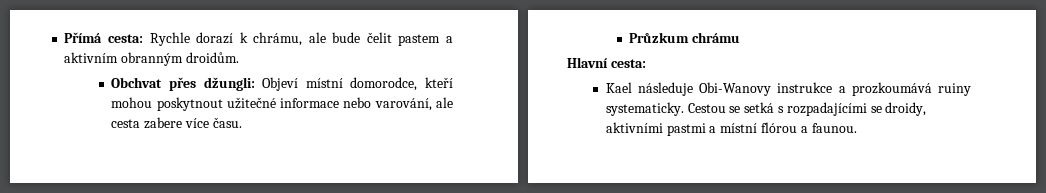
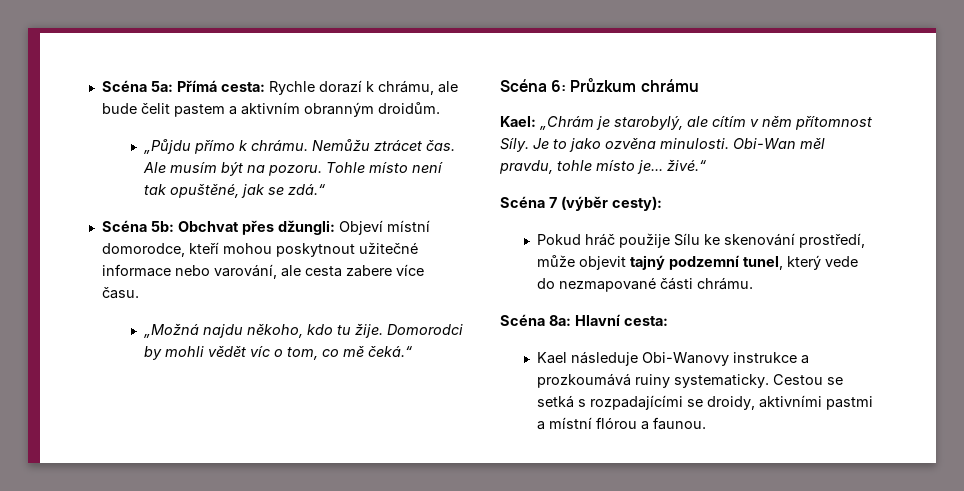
(64, 37) none -> [101,80,173,92] Scéna 5a:
(239, 57) none -> [144,139,456,154] [143,162,444,176] [144,184,326,198] [101,220,174,232] „Půjdu přímo k chrámu. Nemůžu ztrácet čas. Ale musím být na pozoru. Tohle místo není tak opuštěné, jak se zdá.“ // Scéna 5b:
[629,32,741,43] Průzkum chrámu // -> [144,323,464,338] [144,346,413,360] [500,78,699,92] [500,116,872,130] [500,138,825,152] [499,159,706,174] [500,196,662,211] [537,233,866,248] [537,255,859,270] [537,277,754,292] [500,314,571,326] „Možná najdu někoho, kdo tu žije. Domorodci by mohli vědět víc o tom, co mě čeká.“ // Scéna 6: Průzkum chrámu // Kael: „Chrám je starobylý, ale cítím v něm přítomnost Síly. Je to jako ozvěna minulosti. Obi-Wan měl pravdu, tohle místo je... živé.“ // Scéna 7 (výběr cesty): // Pokud hráč použije Sílu ke skenování prostředí, může objevit tajný podzemní tunel, který vede do nezmapované části chrámu. // Scéna 8a:

